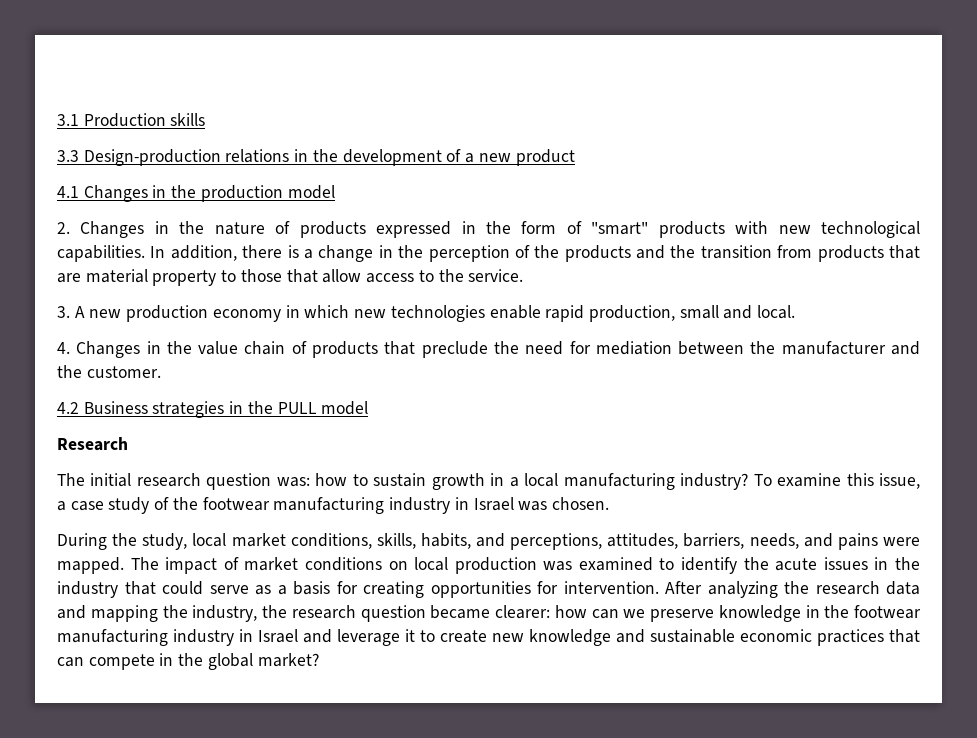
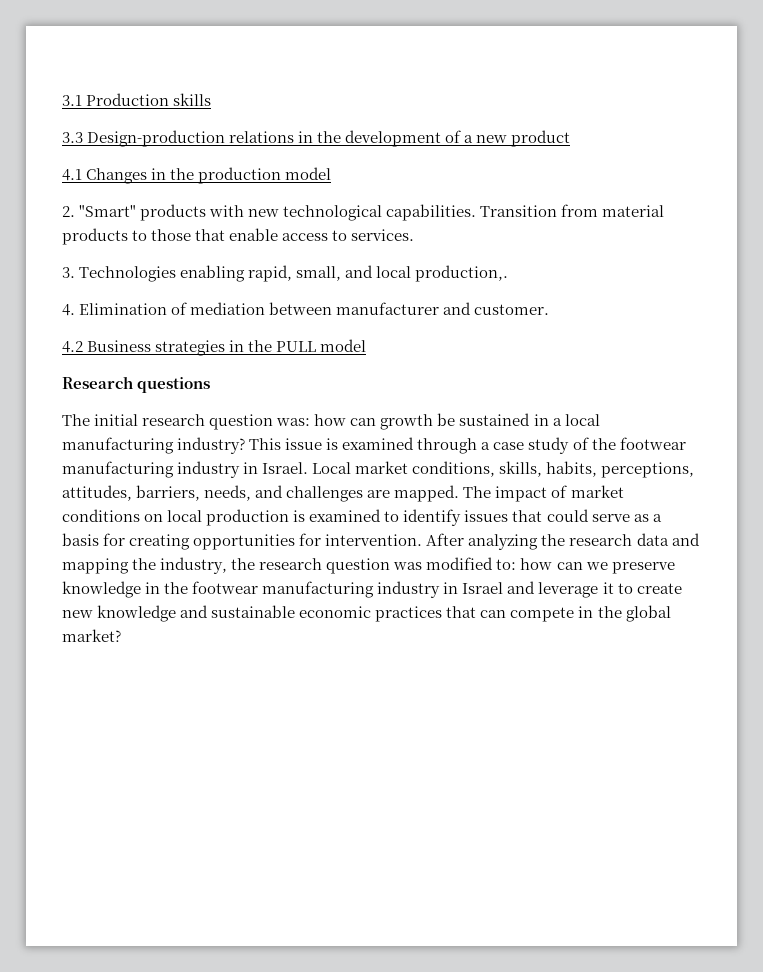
[80,221,649,238] Changes in the nature of products expressed in the form of "smart" -> [79,205,137,217] "Smart"
[150,245,921,262] [57,269,217,286] In addition, there is a change in the perception of the products and the transition from products that are material property -> [480,204,665,217] [62,228,128,245] Transition from material products
[322,269,362,283] allow -> [229,228,279,241] enable
[438,269,524,282] the service. -> [351,229,415,241] services.
[74,305,796,322] [57,341,591,358] A new production economy in which new technologies enable rapid production, small and local. // 4. Changes in the value chain of products that preclude the need for -> [79,265,509,282] [62,302,188,316] Technologies enabling rapid, small, and local production,. // 4. Elimination of
[750,341,776,354] the -> (333, 308) none
[57,365,82,378] the -> (472, 308) none
(128, 444) none -> [137,377,211,393] questions
[352,473,485,490] to sustain growth -> [350,413,531,430] can growth be sustained
[753,473,921,489] To examine this issue, -> [249,437,478,454] This issue is examined through
[473,497,609,511] [57,533,227,550] Israel was chosen. // During the study, local -> [262,462,352,474] Israel. Local
[476,533,506,547] and -> (598, 469) none
[837,533,920,550] pains were -> [286,486,391,502] challenges are
[543,561,573,571] was -> [293,510,306,522] is
[743,557,921,571] [57,581,118,598] the acute issues in the industry -> [464,510,509,522] issues
[430,605,550,619] became clearer: -> [393,557,517,570] was modified to:

